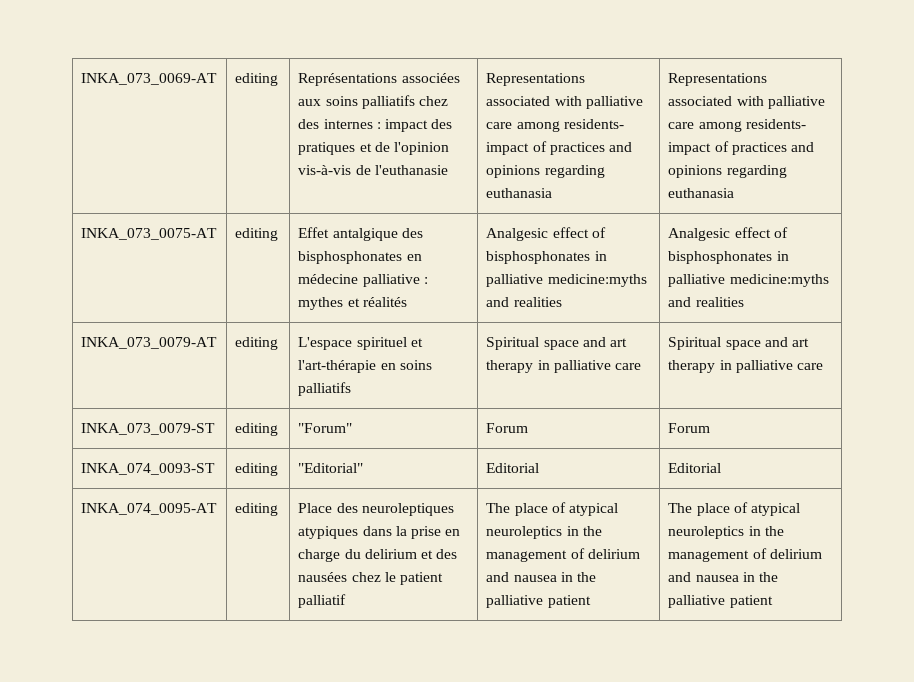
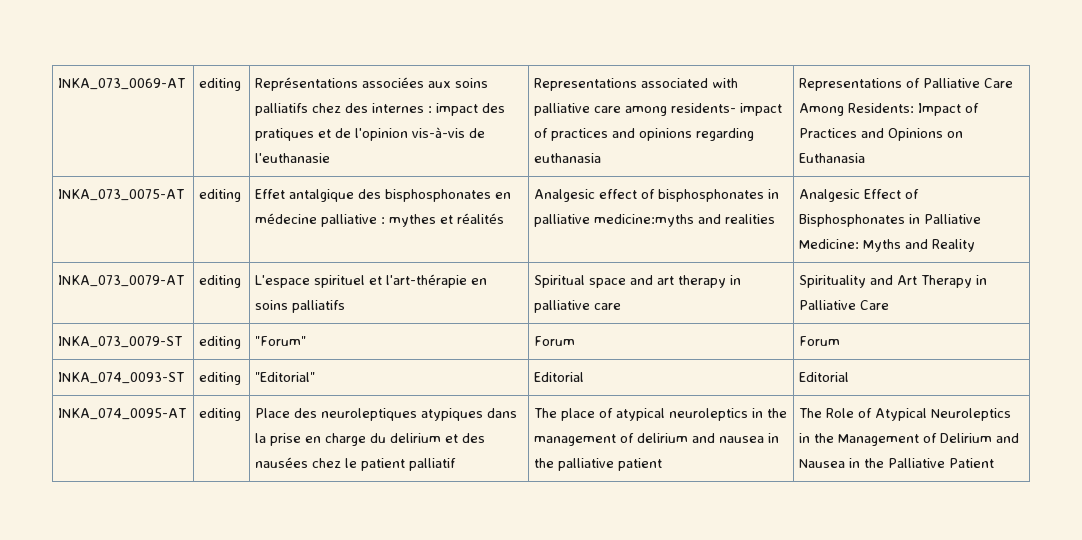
[668,96,825,109] [668,119,806,132] [668,141,815,155] [668,165,787,178] [668,188,735,198] associated with palliative care among residents- impact of practices and opinions regarding euthanasia -> [906,78,1014,88] [799,103,980,116] [799,128,964,141] [799,153,866,163] of Palliative Care Among Residents: Impact of Practices and Opinions on Euthanasia
[734,227,788,238] [668,251,789,264] [668,274,829,287] [668,297,744,307] effect of bisphosphonates in palliative medicine:myths and realities -> [864,189,920,199] [799,214,982,227] [799,239,976,252] Effect of Bisphosphonates in Palliative Medicine: Myths and Reality
[668,337,810,350] [668,360,824,373] Spiritual space and art therapy in palliative care -> [799,275,988,288] [799,300,890,310] Spirituality and Art Therapy in Palliative Care
[696,502,801,516] [668,526,784,539] [668,548,822,562] [668,572,779,582] [668,595,773,608] place of atypical neuroleptics in the management of delirium and nausea in the palliative patient -> [826,408,1012,421] [799,433,1020,446] [799,458,995,468] Role of Atypical Neuroleptics in the Management of Delirium and Nausea in the Palliative Patient

